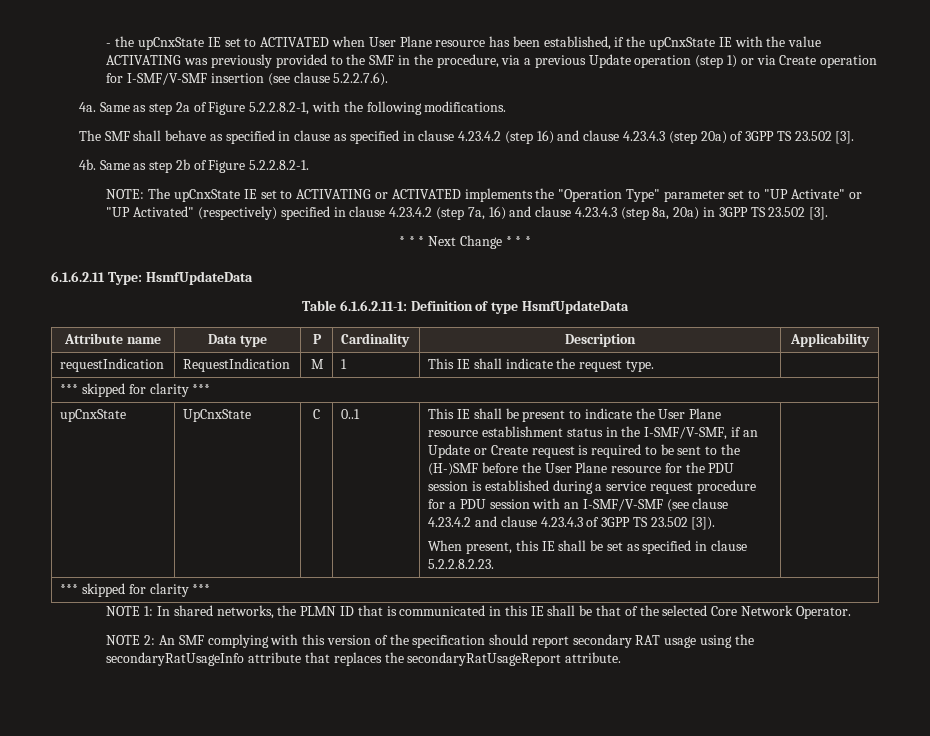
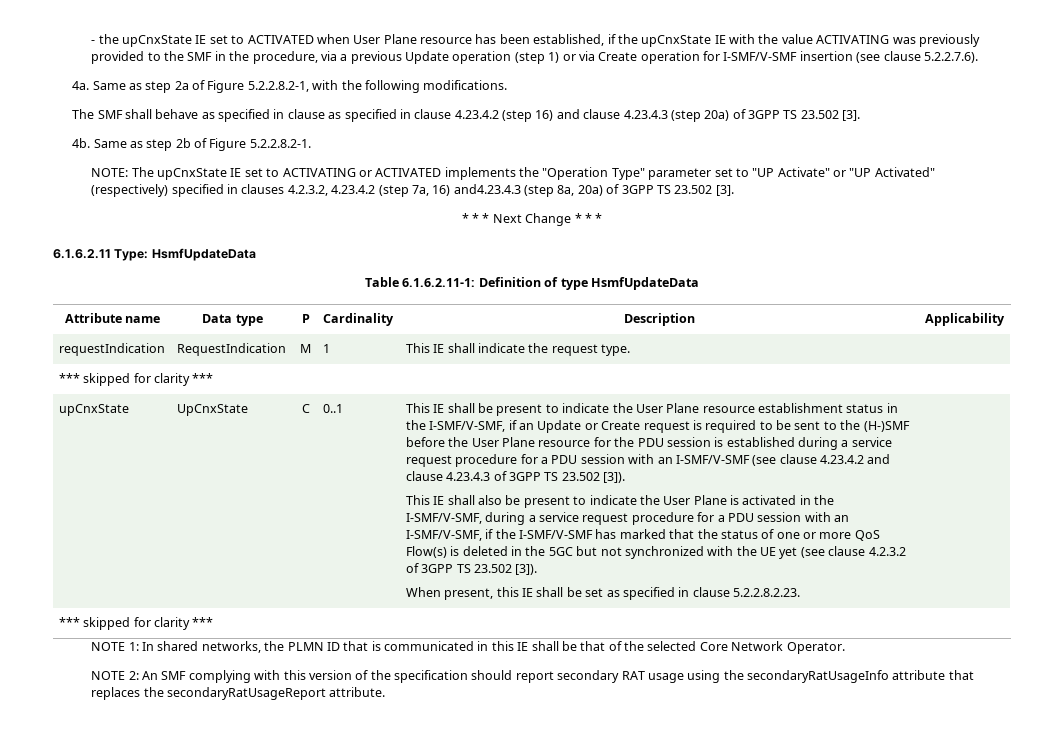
[349,206,386,217] clause -> [241,184,328,196] clauses 4.2.3.2,
[509,206,617,217] and clause 4.23.4.3 -> [453,184,521,194] and4.23.4.3
[702,207,715,217] in -> [606,184,620,194] of
(716, 523) none -> [405,495,835,508] [405,512,850,525] [405,529,880,541] [405,546,906,559] [405,563,538,575] // This IE shall also be present to indicate the User Plane is activated in the I-SMF/V-SMF, during a service request procedure for a PDU session with an I-SMF/V-SMF, if the I-SMF/V-SMF has marked that the status of one or more QoS Flow(s) is deleted in the 5GC but not synchronized with the UE yet (see clause 4.2.3.2 of 3GPP TS 23.502 [3]).

